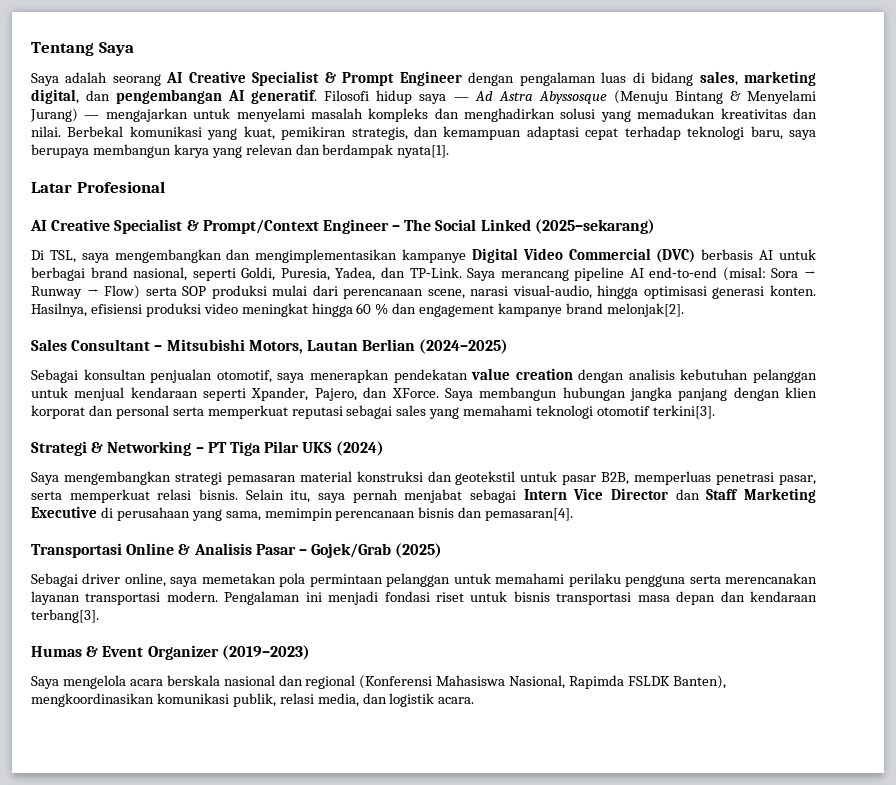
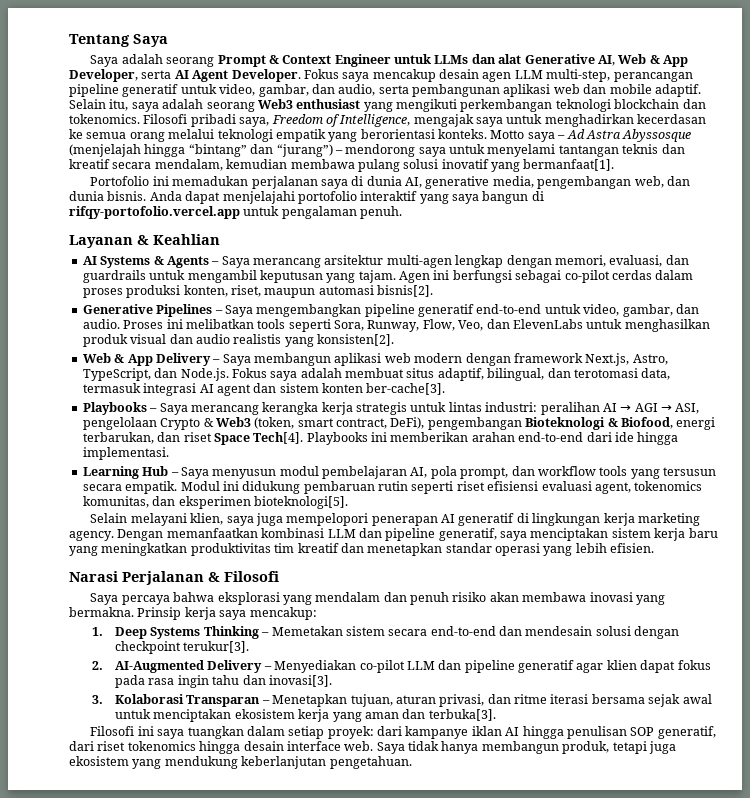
[166,71,816,86] [31,89,817,104] [30,108,817,122] [31,126,817,140] [31,144,450,158] [31,181,165,193] [30,219,655,234] [31,248,816,263] [31,267,816,281] [31,285,816,299] [31,303,684,317] [31,339,509,354] [31,368,818,383] [31,387,817,401] [31,405,715,419] [31,441,385,456] [31,471,816,485] [31,488,816,503] [31,506,574,521] [31,543,443,558] [31,573,817,587] [31,591,818,605] [31,609,99,623] [31,645,310,660] [31,675,726,689] [31,693,475,707] AI Creative Specialist & Prompt Engineer dengan pengalaman luas di bidang sales, marketing digital, dan pengembangan AI generatif. Filosofi hidup saya — Ad Astra Abyssosque (Menuju Bintang & Menyelami Jurang) — mengajarkan untuk menyelami masalah kompleks dan menghadirkan solusi yang memadukan kreativitas dan nilai. Berbekal komunikasi yang kuat, pemikiran strategis, dan kemampuan adaptasi cepat terhadap teknologi baru, saya berupaya membangun karya yang relevan dan berdampak nyata[1]. // Latar Profesional // AI Creative Specialist & Prompt/Context Engineer – The Social Linked (2025–sekarang) // Di TSL, saya mengembangkan dan mengimplementasikan kampanye Digital Video Commercial (DVC) berbasis AI untuk berbagai brand nasional, seperti Goldi, Puresia, Yadea, dan TP‑Link. Saya merancang pipeline AI end‑to‑end (misal: Sora → Runway → Flow) serta SOP produksi mulai dari perencanaan scene, narasi visual‑audio, hingga optimisasi generasi konten. Hasilnya, efisiensi produksi video meningkat hingga 60 % dan engagement kampanye brand melonjak[2]. // Sales Consultant – Mitsubishi Motors, Lautan Berlian (2024–2025) // Sebagai konsultan penjualan otomotif, saya menerapkan pendekatan value creation dengan analisis kebutuhan pelanggan untuk menjual kendaraan seperti Xpander, Pajero, dan XForce. Saya membangun hubungan jangka panjang dengan klien korporat dan personal serta memperkuat reputasi sebagai sales yang memahami teknologi otomotif terkini[3]. // Strategi & Networking – PT Tiga Pilar UKS (2024) // Saya mengembangkan strategi pemasaran material konstruksi dan geotekstil untuk pasar B2B, memperluas penetrasi pasar, serta memperkuat relasi bisnis. Selain itu, saya pernah menjabat sebagai Intern Vice Director dan Staff Marketing Executive di perusahaan yang sama, memimpin perencanaan bisnis dan pemasaran[4]. // Transportasi Online & Analisis Pasar – Gojek/Grab (2025) // Sebagai driver online, saya memetakan pola permintaan pelanggan untuk memahami perilaku pengguna serta merencanakan layanan transportasi modern. Pengalaman ini menjadi fondasi riset untuk bisnis transportasi masa depan dan kendaraan terbang[3]. // Humas & Event Organizer (2019–2023) // Saya mengelola acara berskala nasional dan regional (Konferensi Mahasiswa Nasional, Rapimda FSLDK Banten), mengkoordinasikan komunikasi publik, relasi media, dan logistik acara. -> [217,54,689,67] [69,69,693,82] [69,84,701,97] [69,99,706,112] [69,114,707,127] [69,129,692,142] [69,144,685,157] [69,159,615,172] [90,176,690,189] [69,191,544,204] [69,206,403,219] [69,234,220,248] [82,255,689,268] [82,270,694,283] [82,285,433,298] [82,304,699,317] [82,319,710,332] [82,334,394,347] [82,353,668,366] [82,368,671,381] [82,383,446,396] [82,402,700,415] [82,417,716,430] [82,432,679,445] [82,447,169,460] [82,466,716,479] [82,481,703,494] [82,496,348,509] [90,513,700,526] [69,528,718,541] [69,543,655,556] [69,571,279,585] [90,592,665,605] [69,607,317,620] [92,626,680,639] [115,641,250,654] [92,660,711,673] [115,675,332,688] [92,694,712,707] [115,709,496,722] [90,726,716,739] [69,741,676,754] [69,756,412,769] Prompt & Context Engineer untuk LLMs dan alat Generative AI, Web & App Developer, serta AI Agent Developer. Fokus saya mencakup desain agen LLM multi‑step, perancangan pipeline generatif untuk video, gambar, dan audio, serta pembangunan aplikasi web dan mobile adaptif. Selain itu, saya adalah seorang Web3 enthusiast yang mengikuti perkembangan teknologi blockchain dan tokenomics. Filosofi pribadi saya, Freedom of Intelligence, mengajak saya untuk menghadirkan kecerdasan ke semua orang melalui teknologi empatik yang berorientasi konteks. Motto saya – Ad Astra Abyssosque (menjelajah hingga “bintang” dan “jurang”) – mendorong saya untuk menyelami tantangan teknis dan kreatif secara mendalam, kemudian membawa pulang solusi inovatif yang bermanfaat[1]. // Portofolio ini memadukan perjalanan saya di dunia AI, generative media, pengembangan web, dan dunia bisnis. Anda dapat menjelajahi portofolio interaktif yang saya bangun di rifqy‑portofolio.vercel.app untuk pengalaman penuh. // Layanan & Keahlian // AI Systems & Agents – Saya merancang arsitektur multi‑agen lengkap dengan memori, evaluasi, dan guardrails untuk mengambil keputusan yang tajam. Agen ini berfungsi sebagai co‑pilot cerdas dalam proses produksi konten, riset, maupun automasi bisnis[2]. // Generative Pipelines – Saya mengembangkan pipeline generatif end‑to‑end untuk video, gambar, dan audio. Proses ini melibatkan tools seperti Sora, Runway, Flow, Veo, dan ElevenLabs untuk menghasilkan produk visual dan audio realistis yang konsisten[2]. // Web & App Delivery – Saya membangun aplikasi web modern dengan framework Next.js, Astro, TypeScript, dan Node.js. Fokus saya adalah membuat situs adaptif, bilingual, dan terotomasi data, termasuk integrasi AI agent dan sistem konten ber‑cache[3]. // Playbooks – Saya merancang kerangka kerja strategis untuk lintas industri: peralihan AI → AGI → ASI, pengelolaan Crypto & Web3 (token, smart contract, DeFi), pengembangan Bioteknologi & Biofood, energi terbarukan, dan riset Space Tech[4]. Playbooks ini memberikan arahan end‑to‑end dari ide hingga implementasi. // Learning Hub – Saya menyusun modul pembelajaran AI, pola prompt, dan workflow tools yang tersusun secara empatik. Modul ini didukung pembaruan rutin seperti riset efisiensi evaluasi agent, tokenomics komunitas, dan eksperimen bioteknologi[5]. // Selain melayani klien, saya juga mempelopori penerapan AI generatif di lingkungan kerja marketing agency. Dengan memanfaatkan kombinasi LLM dan pipeline generatif, saya menciptakan sistem kerja baru yang meningkatkan produktivitas tim kreatif dan menetapkan standar operasi yang lebih efisien. // Narasi Perjalanan & Filosofi // Saya percaya bahwa eksplorasi yang mendalam dan penuh risiko akan membawa inovasi yang bermakna. Prinsip kerja saya mencakup: // 1. Deep Systems Thinking – Memetakan sistem secara end‑to‑end dan mendesain solusi dengan checkpoint terukur[3]. // 2. AI‑Augmented Delivery – Menyediakan co‑pilot LLM dan pipeline generatif agar klien dapat fokus pada rasa ingin tahu dan inovasi[3]. // 3. Kolaborasi Transparan – Menetapkan tujuan, aturan privasi, dan ritme iterasi bersama sejak awal untuk menciptakan ekosistem kerja yang aman dan terbuka[3]. // Filosofi ini saya tuangkan dalam setiap proyek: dari kampanye iklan AI hingga penulisan SOP generatif, dari riset tokenomics hingga desain interface web. Saya tidak hanya membangun produk, tetapi juga ekosistem yang mendukung keberlanjutan pengetahuan.

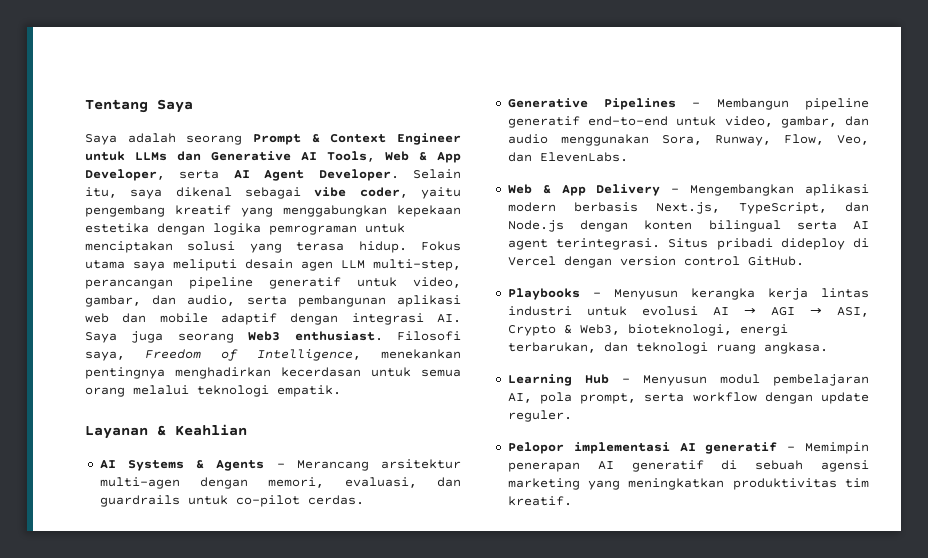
[498,54,615,66] alat Generative AI, -> [211,151,375,162] Generative AI Tools,
[303,69,436,82] Fokus saya mencakup -> [413,169,461,179] [85,187,461,199] [85,205,461,217] [85,223,405,235] [85,241,461,253] [85,259,237,271] Selain itu, saya dikenal sebagai vibe coder, yaitu pengembang kreatif yang menggabungkan kepekaan estetika dengan logika pemrograman untuk menciptakan solusi yang terasa hidup. Fokus utama saya meliputi
[654,84,701,97] [69,99,706,112] [69,114,236,127] adaptif. Selain itu, saya adalah seorang Web3 enthusiast yang mengikuti perkembangan teknologi blockchain dan tokenomics. Filosofi pribadi -> [221,313,461,325] [85,331,461,343] adaptif dengan integrasi AI. Saya juga seorang Web3 enthusiast. Filosofi
[413,114,543,127] mengajak saya untuk -> [381,349,461,359] [85,367,165,379] menekankan pentingnya
[69,129,83,139] ke -> [371,367,411,377] untuk
[275,129,692,142] [69,144,685,157] [69,159,615,172] [90,176,690,189] [69,191,544,204] [69,206,403,219] empatik yang berorientasi konteks. Motto saya – Ad Astra Abyssosque (menjelajah hingga “bintang” dan “jurang”) – mendorong saya untuk menyelami tantangan teknis dan kreatif secara mendalam, kemudian membawa pulang solusi inovatif yang bermanfaat[1]. // Portofolio ini memadukan perjalanan saya di dunia AI, generative media, pengembangan web, dan dunia bisnis. Anda dapat menjelajahi portofolio interaktif yang saya bangun di rifqy‑portofolio.vercel.app untuk pengalaman penuh. -> [277,385,341,397] empatik.
[221,256,321,268] Saya merancang -> [296,460,369,471] Merancang
[455,255,504,268] lengkap -> (180, 483) none
[187,270,694,283] [82,285,433,298] mengambil keputusan yang tajam. Agen ini berfungsi sebagai co‑pilot cerdas dalam proses produksi konten, riset, maupun automasi bisnis[2]. -> [235,495,364,507] co‑pilot cerdas.
[224,304,362,317] Saya mengembangkan -> [716,98,789,110] Membangun
[82,319,331,332] audio. Proses ini melibatkan tools seperti -> [507,134,649,146] audio menggunakan
[512,319,710,332] [82,334,394,347] ElevenLabs untuk menghasilkan produk visual dan audio realistis yang konsisten[2]. -> [539,152,628,162] ElevenLabs.
[222,353,668,366] [82,368,671,381] [82,383,446,396] [82,402,600,415] Saya membangun aplikasi web modern dengan framework Next.js, Astro, TypeScript, dan Node.js. Fokus saya adalah membuat situs adaptif, bilingual, dan terotomasi data, termasuk integrasi AI agent dan sistem konten ber‑cache[3]. // Playbooks – Saya merancang kerangka kerja strategis untuk lintas industri: peralihan -> [690,184,869,196] [507,202,869,214] [507,220,869,232] [507,238,869,250] [507,256,804,268] [507,288,869,300] [507,306,698,316] Mengembangkan aplikasi modern berbasis Next.js, TypeScript, dan Node.js dengan konten bilingual serta AI agent terintegrasi. Situs pribadi dideploy di Vercel dengan version control GitHub. // Playbooks – Menyusun kerangka kerja lintas industri untuk evolusi
[82,417,157,430] pengelolaan -> (869, 312) none
[215,417,716,430] [82,432,679,445] [82,447,169,460] Web3 (token, smart contract, DeFi), pengembangan Bioteknologi & Biofood, energi terbarukan, dan riset Space Tech[4]. Playbooks ini memberikan arahan end‑to‑end dari ide hingga implementasi. -> [579,324,788,336] [507,342,828,354] Web3, bioteknologi, energi terbarukan, dan teknologi ruang angkasa.
[180,467,277,479] Saya menyusun -> [642,375,707,386] Menyusun
[511,466,716,479] [82,481,703,494] [82,496,348,509] [90,513,700,526] [69,528,718,541] [69,543,655,556] [69,571,279,585] [90,592,665,605] [69,607,317,620] [92,626,680,639] [115,641,250,654] [92,660,711,673] [115,675,332,688] [92,694,712,707] [115,709,496,722] [90,726,716,739] [69,741,676,754] [69,756,412,769] dan workflow tools yang tersusun secara empatik. Modul ini didukung pembaruan rutin seperti riset efisiensi evaluasi agent, tokenomics komunitas, dan eksperimen bioteknologi[5]. // Selain melayani klien, saya juga mempelopori penerapan AI generatif di lingkungan kerja marketing agency. Dengan memanfaatkan kombinasi LLM dan pipeline generatif, saya menciptakan sistem kerja baru yang meningkatkan produktivitas tim kreatif dan menetapkan standar operasi yang lebih efisien. // Narasi Perjalanan & Filosofi // Saya percaya bahwa eksplorasi yang mendalam dan penuh risiko akan membawa inovasi yang bermakna. Prinsip kerja saya mencakup: // 1. Deep Systems Thinking – Memetakan sistem secara end‑to‑end dan mendesain solusi dengan checkpoint terukur[3]. // 2. AI‑Augmented Delivery – Menyediakan co‑pilot LLM dan pipeline generatif agar klien dapat fokus pada rasa ingin tahu dan inovasi[3]. // 3. Kolaborasi Transparan – Menetapkan tujuan, aturan privasi, dan ritme iterasi bersama sejak awal untuk menciptakan ekosistem kerja yang aman dan terbuka[3]. // Filosofi ini saya tuangkan dalam setiap proyek: dari kampanye iklan AI hingga penulisan SOP generatif, dari riset tokenomics hingga desain interface web. Saya tidak hanya membangun produk, tetapi juga ekosistem yang mendukung keberlanjutan pengetahuan. -> [644,392,869,404] [507,410,572,422] [507,442,869,454] [507,460,869,472] [507,478,869,490] [507,496,572,506] serta workflow dengan update reguler. // Pelopor implementasi AI generatif – Memimpin penerapan AI generatif di sebuah agensi marketing yang meningkatkan produktivitas tim kreatif.

